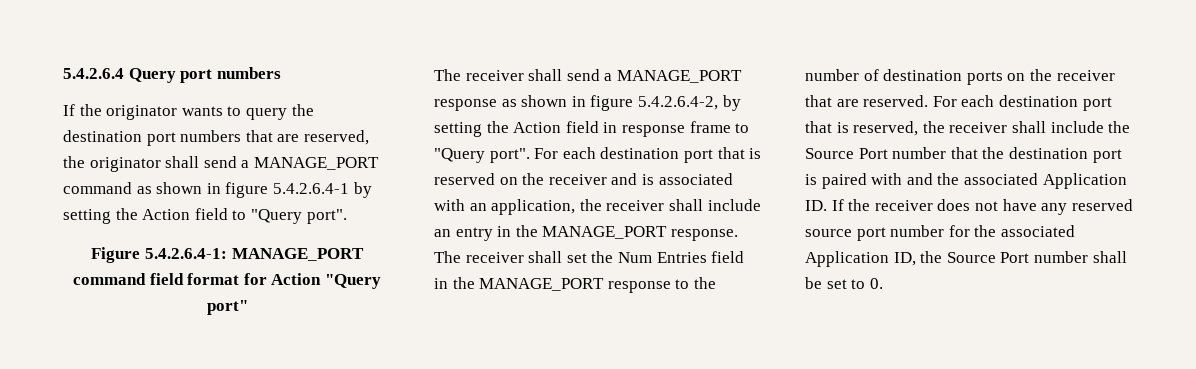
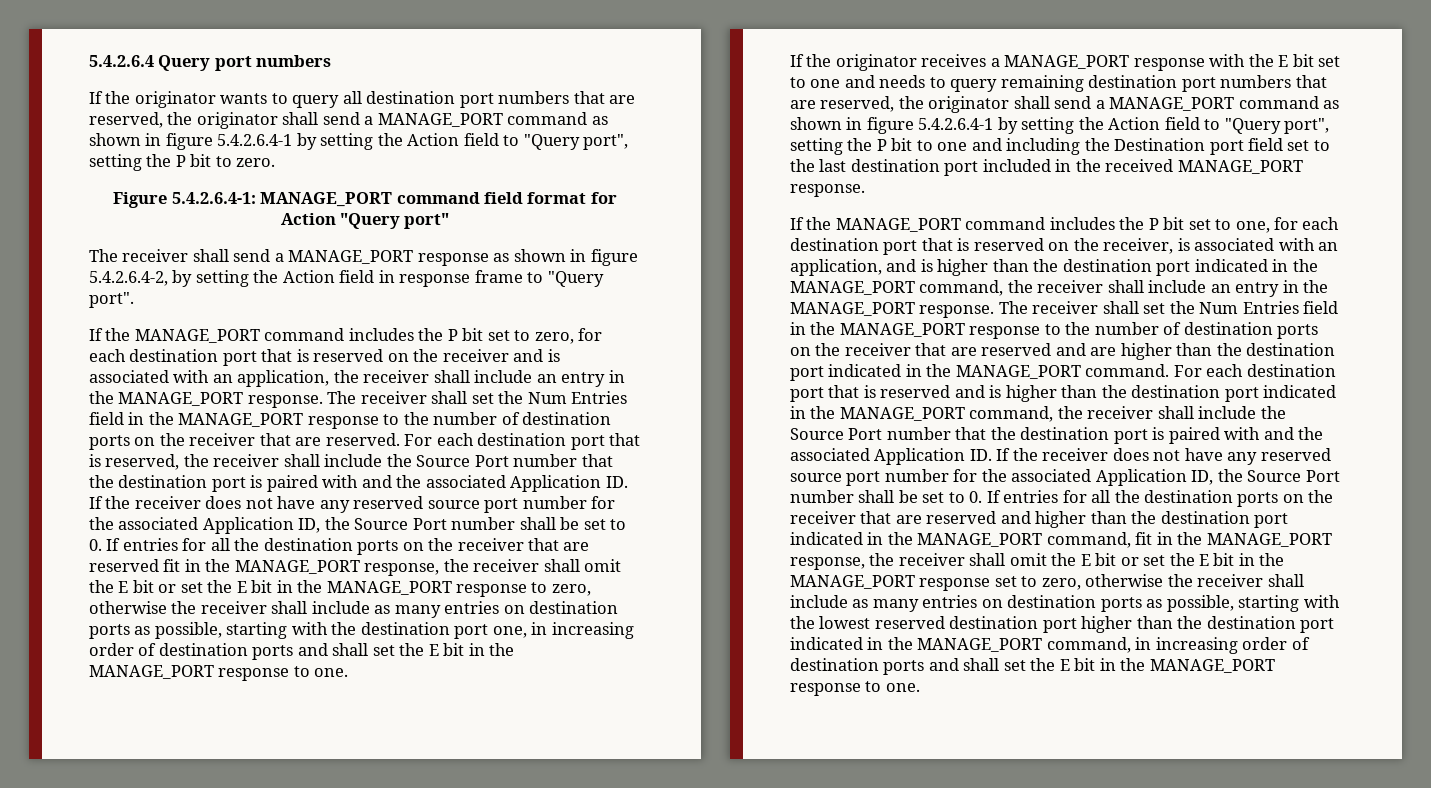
[291,104,314,116] the -> [342,91,362,104] all
[306,209,347,224] port". -> [583,134,629,150] [89,154,276,171] port", setting the P bit to zero.
[534,148,559,159] For -> [89,328,603,344] // If the MANAGE_PORT command includes the P bit set to zero, for
(883, 283) none -> [106,538,590,555] [89,559,622,576] [89,580,591,597] [89,601,619,618] [89,622,634,639] [89,643,515,660] [89,665,349,681] [790,54,1341,71] [790,75,1327,92] [790,96,1340,113] [790,117,1330,134] [790,138,1330,155] [790,159,1303,176] [790,184,865,197] [790,217,1340,233] [790,238,1339,255] [790,259,1318,276] [790,280,1329,297] [790,301,1339,318] [790,322,1319,339] [790,343,1336,360] [790,364,1336,381] [790,385,1337,402] [790,406,1286,422] [790,427,1324,444] [790,448,1331,465] [790,469,1340,486] [790,490,1334,507] [790,511,1289,528] [790,532,1332,548] [790,553,1285,570] [790,574,1304,591] [790,595,1340,612] [790,616,1335,633] [790,637,1310,654] [790,658,1275,675] [790,681,920,696] If entries for all the destination ports on the receiver that are reserved fit in the MANAGE_PORT response, the receiver shall omit the E bit or set the E bit in the MANAGE_PORT response to zero, otherwise the receiver shall include as many entries on destination ports as possible, starting with the destination port one, in increasing order of destination ports and shall set the E bit in the MANAGE_PORT response to one. // If the originator receives a MANAGE_PORT response with the E bit set to one and needs to query remaining destination port numbers that are reserved, the originator shall send a MANAGE_PORT command as shown in figure 5.4.2.6.4-1 by setting the Action field to "Query port", setting the P bit to one and including the Destination port field set to the last destination port included in the received MANAGE_PORT response. // If the MANAGE_PORT command includes the P bit set to one, for each destination port that is reserved on the receiver, is associated with an application, and is higher than the destination port indicated in the MANAGE_PORT command, the receiver shall include an entry in the MANAGE_PORT response. The receiver shall set the Num Entries field in the MANAGE_PORT response to the number of destination ports on the receiver that are reserved and are higher than the destination port indicated in the MANAGE_PORT command. For each destination port that is reserved and is higher than the destination port indicated in the MANAGE_PORT command, the receiver shall include the Source Port number that the destination port is paired with and the associated Application ID. If the receiver does not have any reserved source port number for the associated Application ID, the Source Port number shall be set to 0. If entries for all the destination ports on the receiver that are reserved and higher than the destination port indicated in the MANAGE_PORT command, fit in the MANAGE_PORT response, the receiver shall omit the E bit or set the E bit in the MANAGE_PORT response set to zero, otherwise the receiver shall include as many entries on destination ports as possible, starting with the lowest reserved destination port higher than the destination port indicated in the MANAGE_PORT command, in increasing order of destination ports and shall set the E bit in the MANAGE_PORT response to one.

